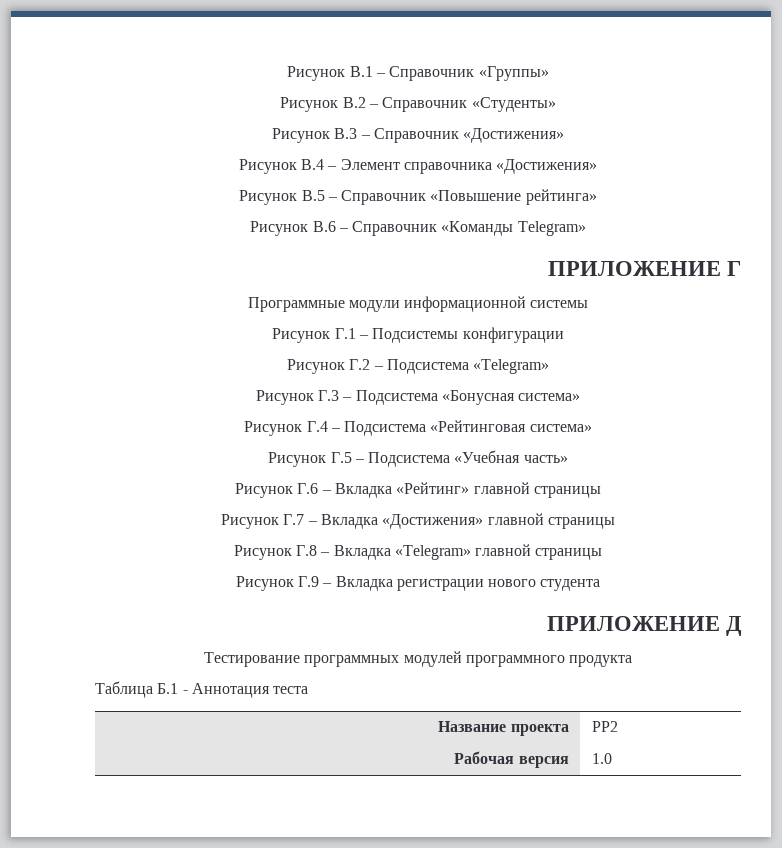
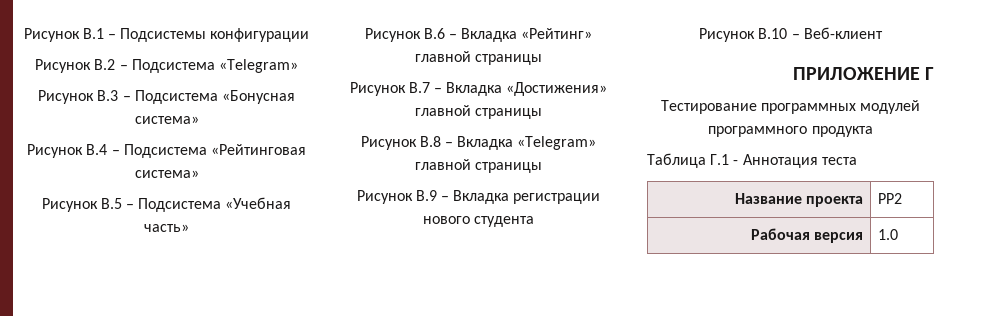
[389,66,549,81] [280,97,556,112] [271,128,565,143] [238,159,598,174] [239,189,597,205] [250,221,586,236] [547,261,741,276] [247,296,589,312] [272,328,369,343] Справочник «Группы» // Рисунок В.2 – Справочник «Студенты» // Рисунок В.3 – Справочник «Достижения» // Рисунок В.4 – Элемент справочника «Достижения» // Рисунок В.5 – Справочник «Повышение рейтинга» // Рисунок В.6 – Справочник «Команды Telegram» // ПРИЛОЖЕНИЕ Г // Программные модули информационной системы // Рисунок Г.1 – -> (116, 36) none
[349,359,371,370] Г.2 -> [94,59,116,70] В.2
[318,390,340,401] Г.3 -> [97,90,119,101] В.3
[306,421,328,432] Г.4 -> [86,144,108,155] В.4
[330,452,352,463] Г.5 -> [100,198,122,209] В.5
[297,483,319,494] Г.6 -> [423,28,445,39] В.6
[283,514,305,525] Г.7 -> [408,82,430,93] В.7
[295,545,317,556] Г.8 -> [419,136,441,147] В.8
[297,576,319,587] Г.9 -> [415,190,437,201] В.9
[546,616,742,636] // ПРИЛОЖЕНИЕ Д -> [699,27,883,42] [792,67,934,80] // Рисунок В.10 – Веб-клиент // ПРИЛОЖЕНИЕ Г
[157,683,179,694] Б.1 -> [710,154,730,165] Г.1

